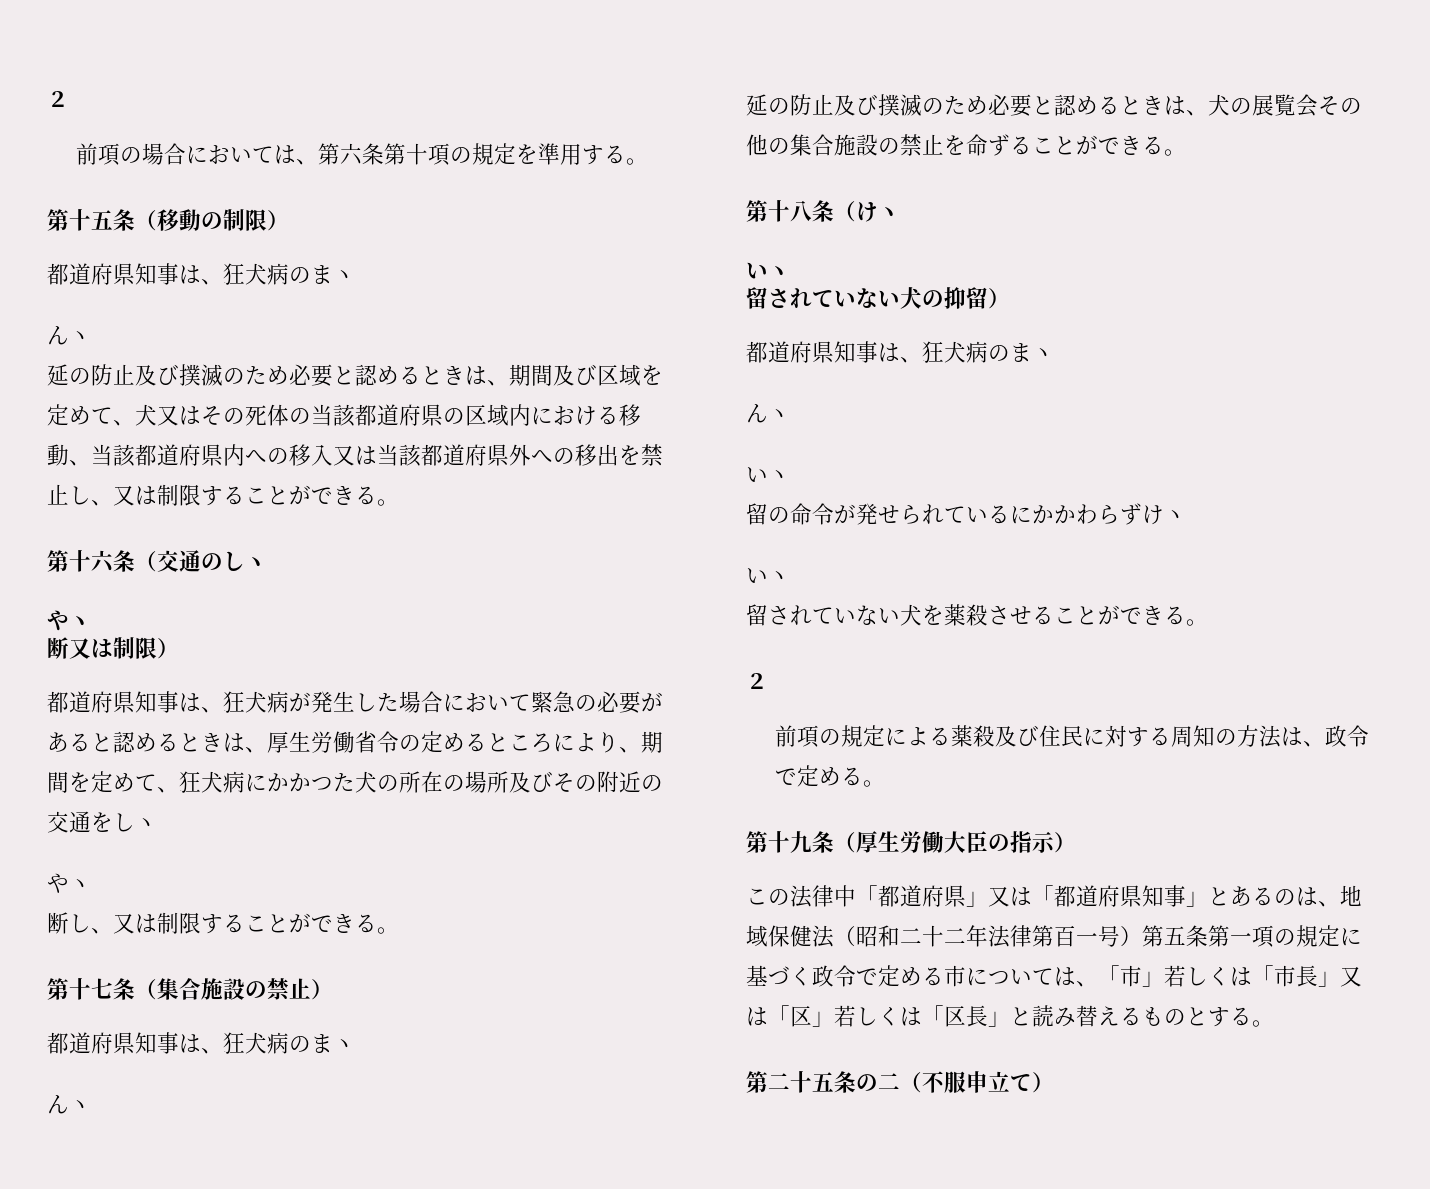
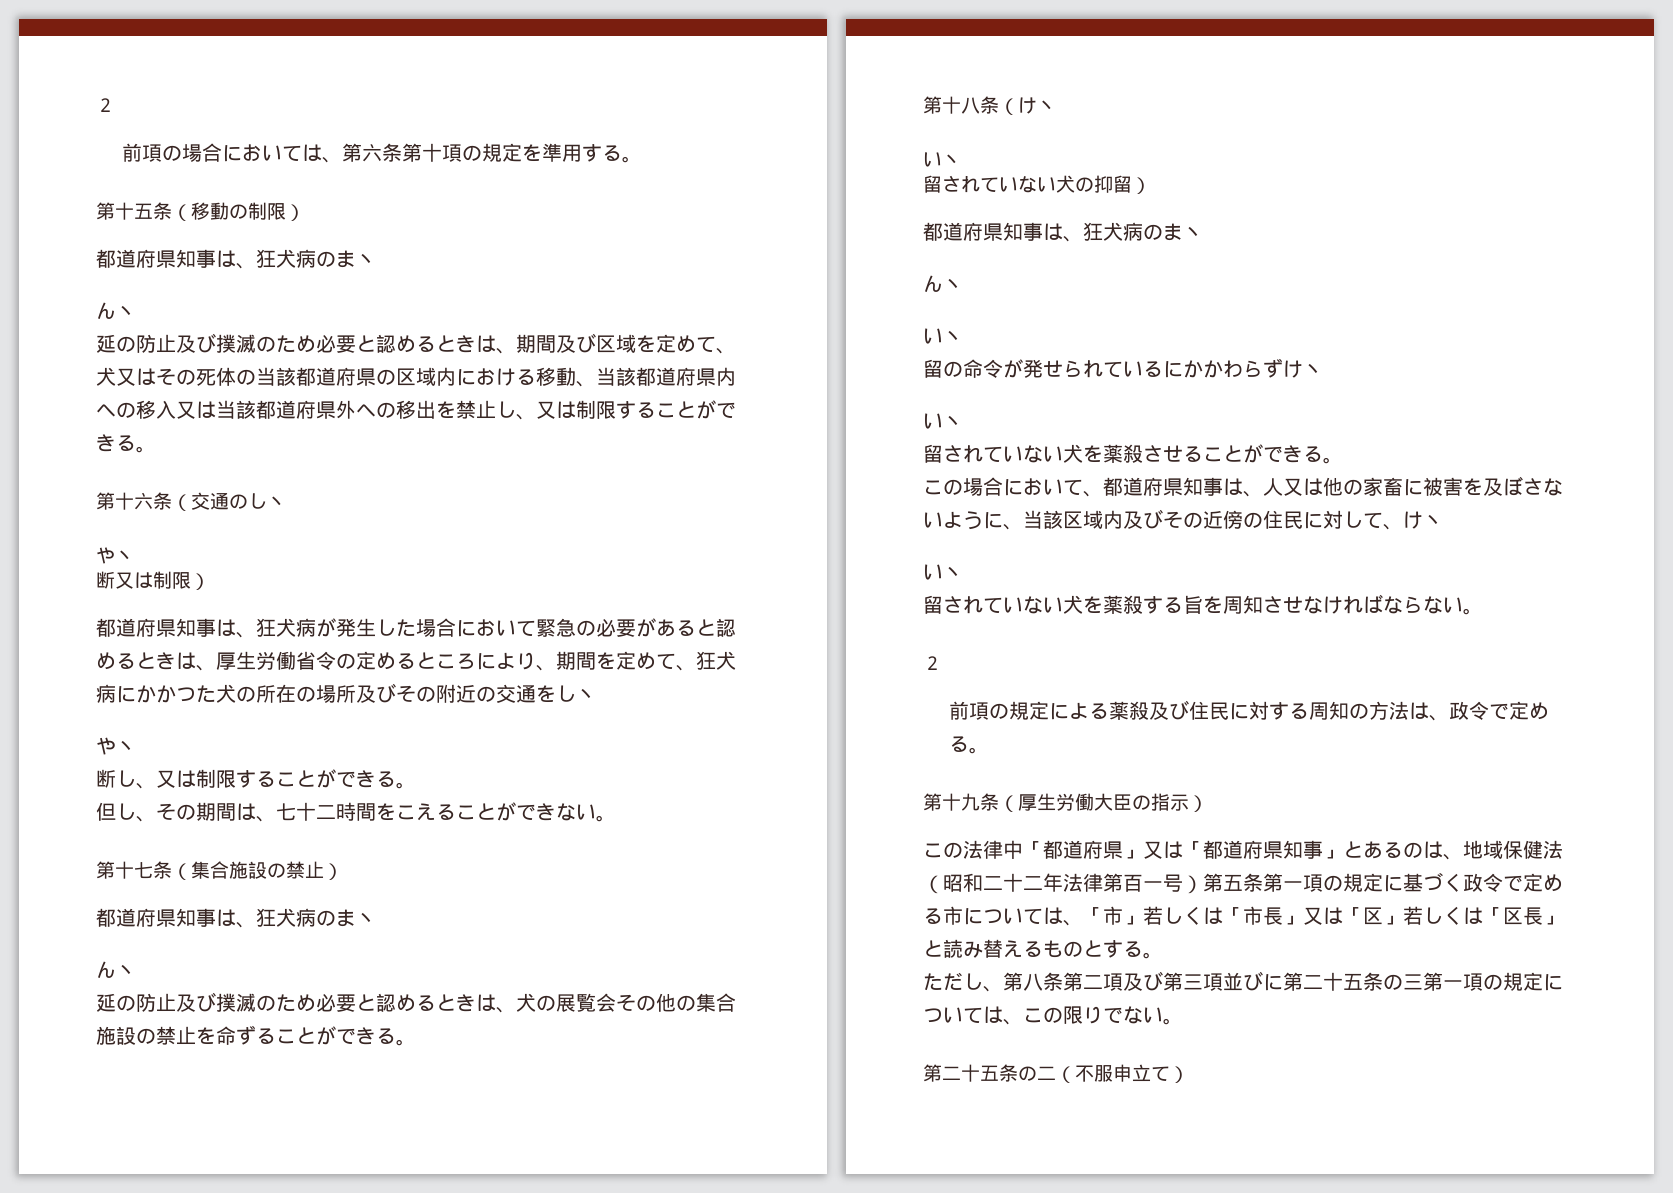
(399, 930) none -> [96,802,616,822] // 但し、その期間は、七十二時間をこえることができない。
(1208, 622) none -> [923,476,1563,497] [923,509,1443,530] [923,564,963,580] [923,594,1483,615] // この場合において、都道府県知事は、人又は他の家畜に被害を及ぼさないように、当該区域内及びその近傍の住民に対して、けヽ // いヽ // 留されていない犬を薬殺する旨を周知させなければならない。
(1274, 1023) none -> [923,971,1563,992] [923,1006,1183,1025] // ただし、第八条第二項及び第三項並びに第二十五条の三第一項の規定については、この限りでない。

